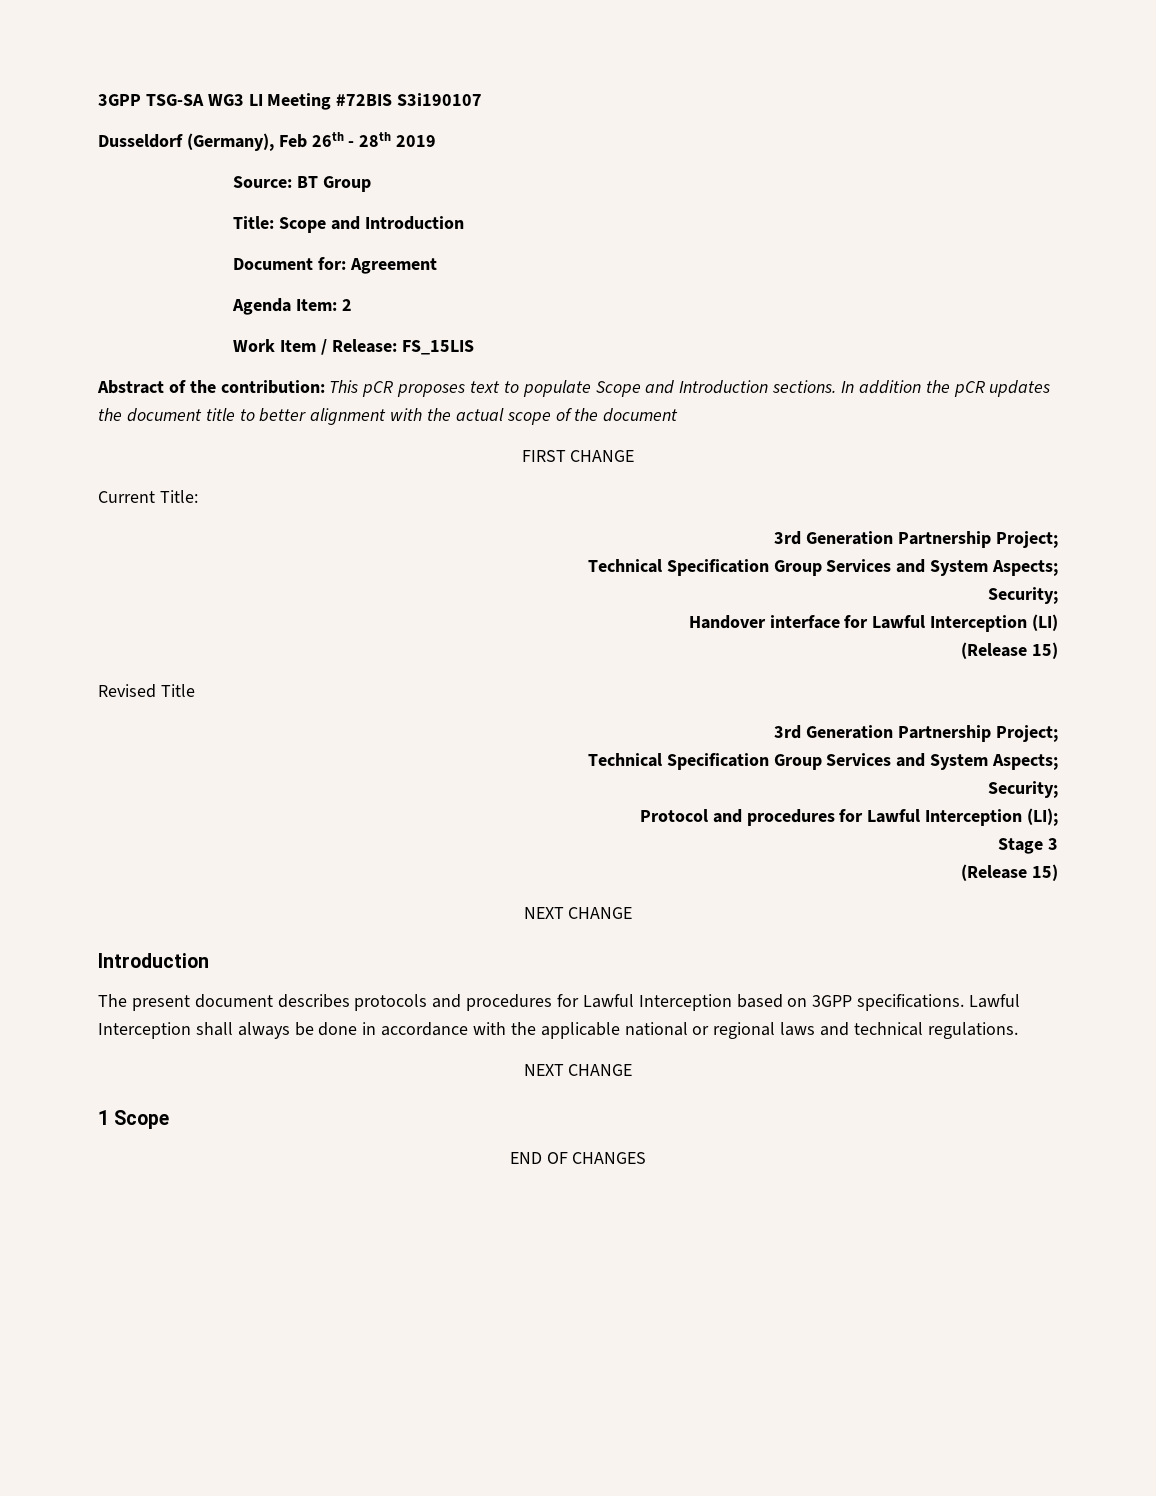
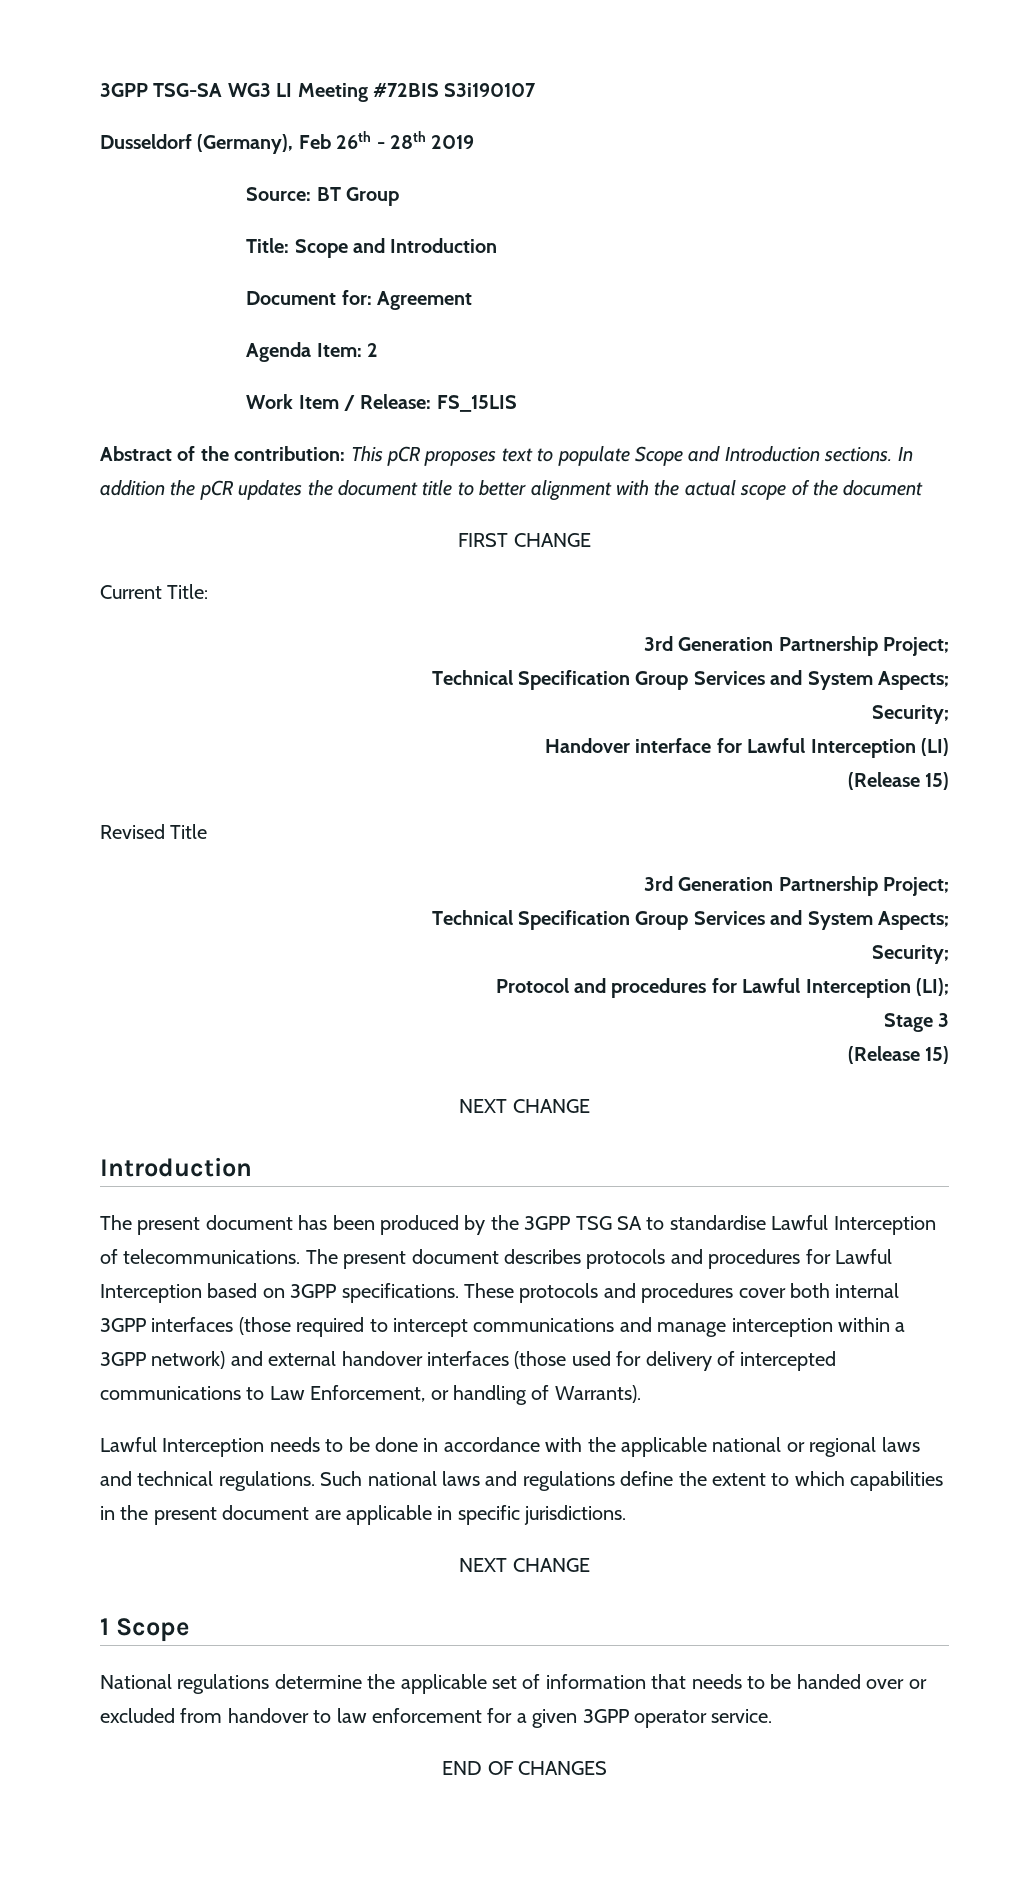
(273, 1001) none -> [298,1215,936,1235] [100,1249,499,1269] has been produced by the 3GPP TSG SA to standardise Lawful Interception of telecommunications. The present document
[969,994,1021,1008] [98,1022,290,1039] Lawful Interception shall always -> [464,1283,900,1303] [100,1317,906,1337] [100,1351,837,1371] [100,1385,641,1405] [100,1437,344,1457] These protocols and procedures cover both internal 3GPP interfaces (those required to intercept communications and manage interception within a 3GPP network) and external handover interfaces (those used for delivery of intercepted communications to Law Enforcement, or handling of Warrants). // Lawful Interception needs to
[523,1064,633,1076] [98,1110,170,1129] // NEXT CHANGE // 1 Scope -> [320,1471,944,1491] [100,1505,627,1525] [459,1558,590,1572] [100,1618,190,1642] [100,1674,927,1694] [100,1708,773,1728] Such national laws and regulations define the extent to which capabilities in the present document are applicable in specific jurisdictions. // NEXT CHANGE // 1 Scope // National regulations determine the applicable set of information that needs to be handed over or excluded from handover to law enforcement for a given 3GPP operator service.

